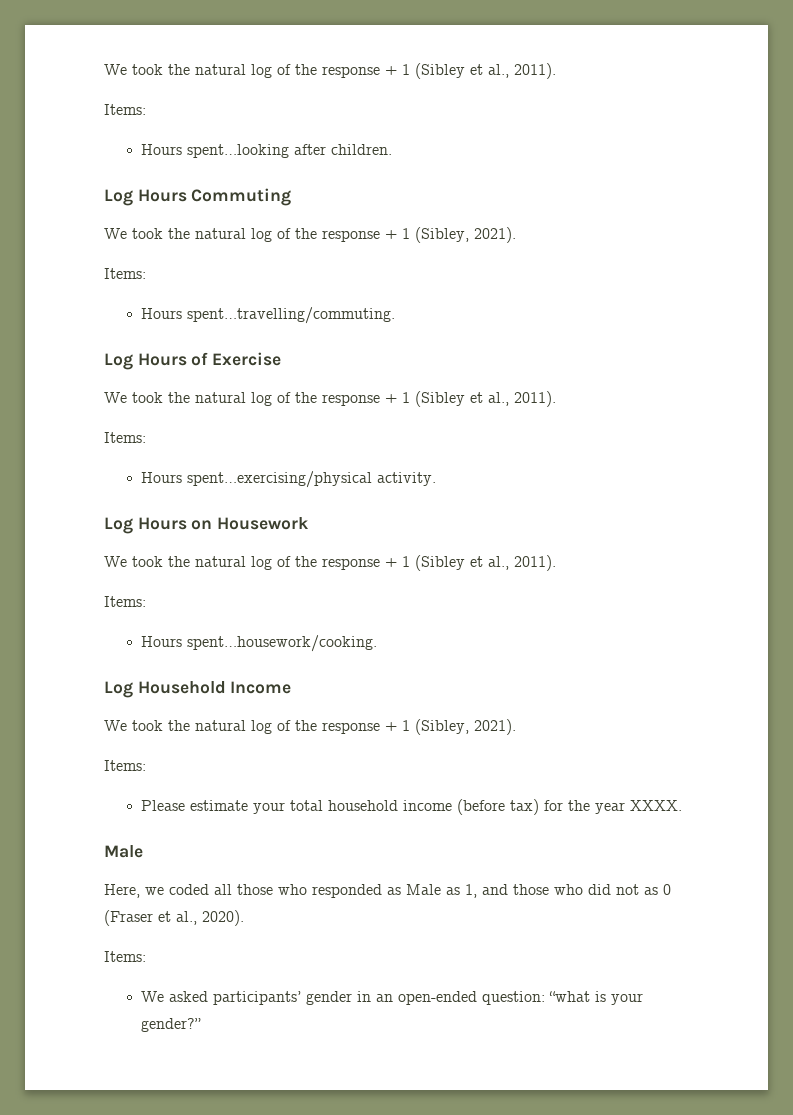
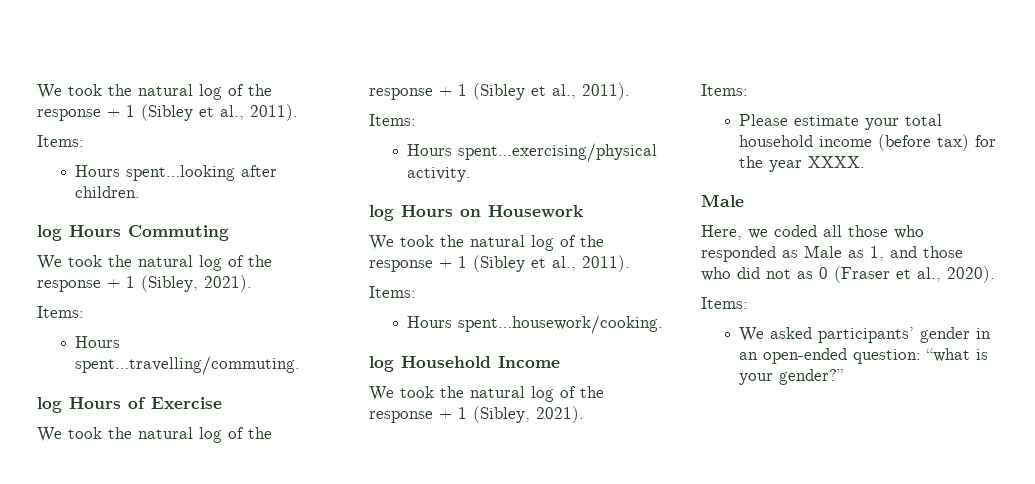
[104,189,133,206] Log -> [37,225,62,241] log
[104,353,133,370] Log -> [37,397,62,413] log
[104,517,133,534] Log -> [369,205,394,221] log
[104,681,133,698] Log -> [369,356,394,372] log

